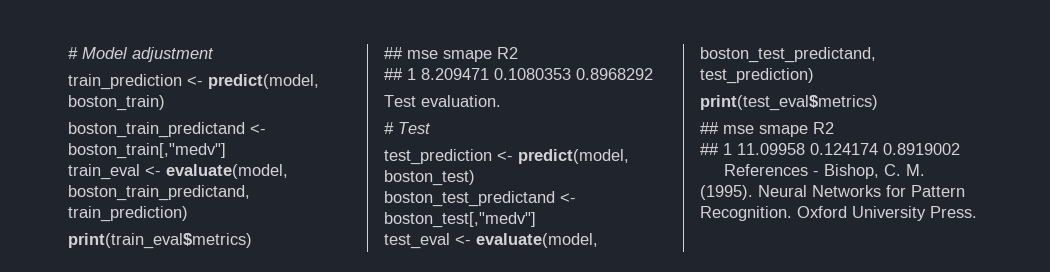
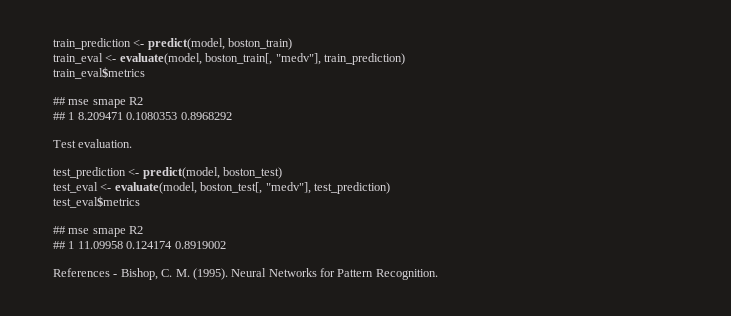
[68,47,214,62] # Model adjustment // -> (53, 44) none
[68,122,266,138] [68,143,226,159] // boston_train_predictand <- boston_train[,"medv"] -> (293, 44) none
[68,185,250,201] boston_train_predictand, -> [205,53,321,65] boston_train[, "medv"],
[68,233,252,249] print(train_eval$metrics) -> [53,67,145,79] train_eval$metrics
[384,122,431,134] // # Test -> (133, 143) none
[384,191,576,207] [384,212,536,228] // boston_test_predictand <- boston_test[,"medv"] -> (283, 173) none
[700,47,876,63] boston_test_predictand, -> [200,182,311,194] boston_test[, "medv"],
[700,95,878,111] print(test_eval$metrics) -> [53,196,140,208] test_eval$metrics
[797,206,977,221] Oxford University Press. -> (438, 274) none

